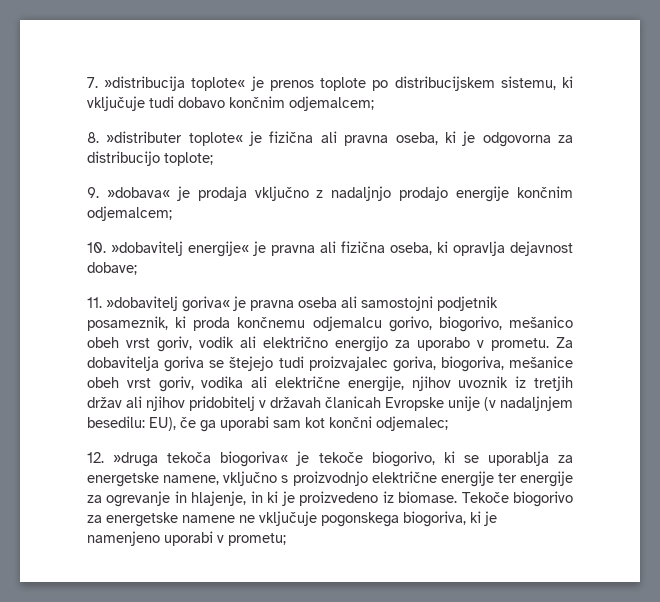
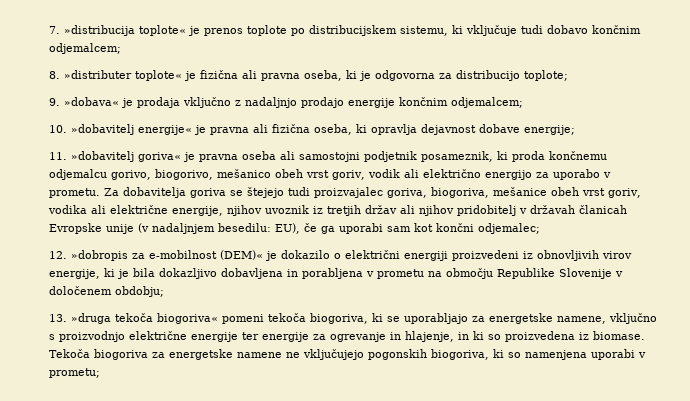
[87,262,137,275] dobave; -> [479,124,575,135] dobave energije;
[113,451,435,467] »druga tekoča biogoriva« je tekoče biogorivo, -> [71,250,632,261] [49,268,623,279] [49,286,164,297] [49,313,368,324] »dobropis za e-mobilnost (DEM)« je dokazilo o električni energiji proizvedeni iz obnovljivih virov energije, ki je bila dokazljivo dobavljena in porabljena v prometu na območju Republike Slovenije v določenem obdobju; // 13. »druga tekoča biogoriva« pomeni tekoča biogoriva,
[487,451,549,466] uporablja -> [404,313,468,324] uporabljajo
[281,491,573,507] [87,511,497,527] [87,531,160,546] je proizvedeno iz biomase. Tekoče biogorivo za energetske namene ne vključuje pogonskega biogoriva, ki je namenjeno -> [488,331,645,342] [49,349,587,360] so proizvedena iz biomase. Tekoča biogoriva za energetske namene ne vključujejo pogonskih biogoriva, ki so namenjena

